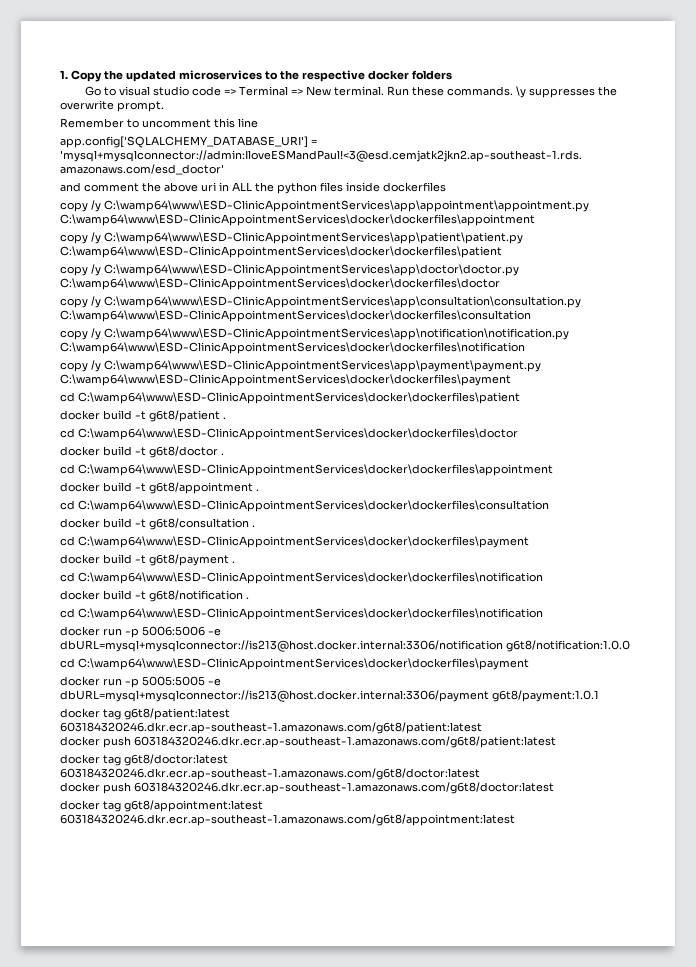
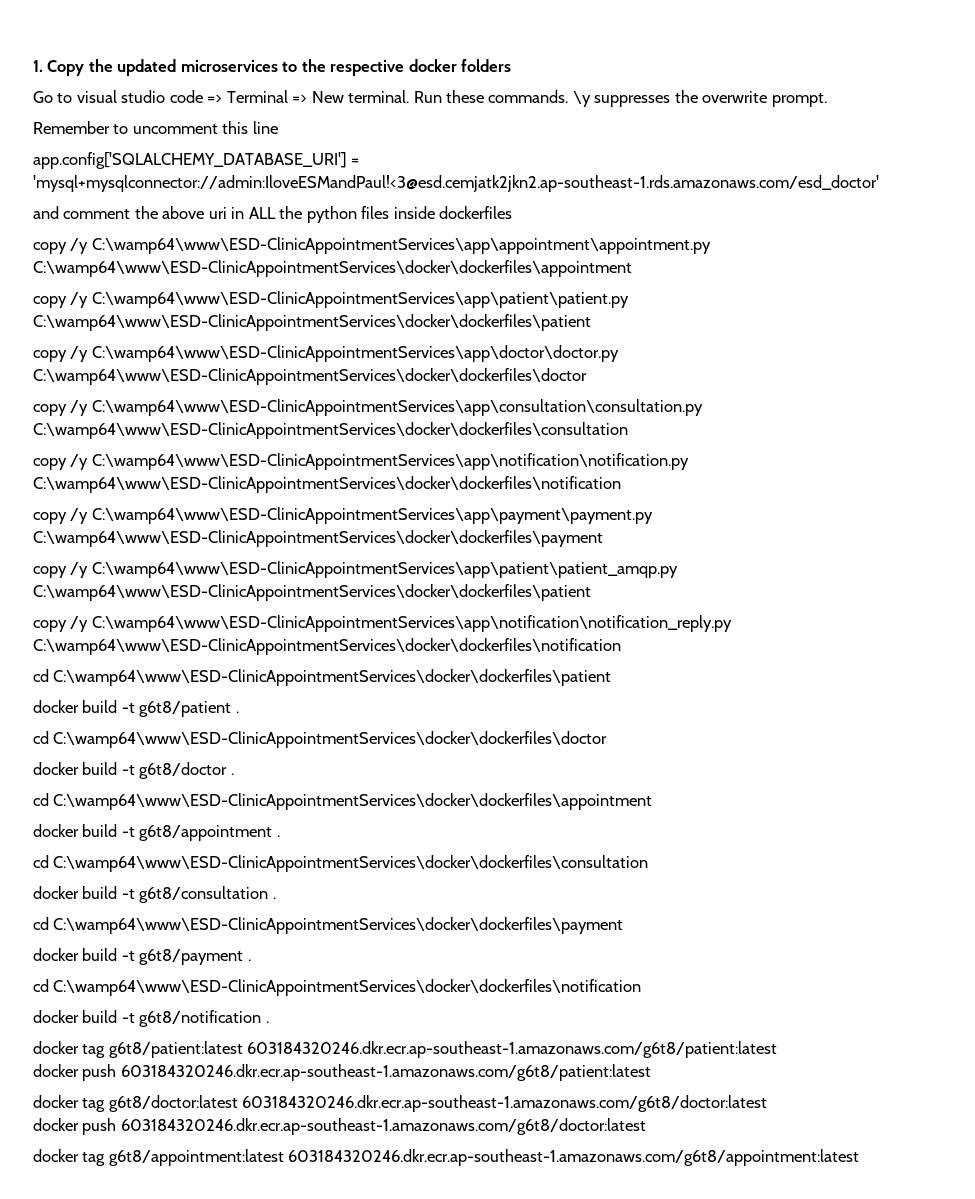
(511, 380) none -> [33,561,678,578] [33,584,591,601] [33,615,732,632] [33,638,621,655] // copy /y C:\wamp64\www\ESD-ClinicAppointmentServices\app\patient\patient_amqp.py C:\wamp64\www\ESD-ClinicAppointmentServices\docker\dockerfiles\patient // copy /y C:\wamp64\www\ESD-ClinicAppointmentServices\app\notification\notification_reply.py C:\wamp64\www\ESD-ClinicAppointmentServices\docker\dockerfiles\notification
[60,608,543,620] [60,626,221,638] [60,640,630,652] [60,658,529,670] [60,676,221,688] [60,690,599,702] // cd C:\wamp64\www\ESD-ClinicAppointmentServices\docker\dockerfiles\notification // docker run -p 5006:5006 -e dbURL=mysql+mysqlconnector://is213@host.docker.internal:3306/notification g6t8/notification:1.0.0 // cd C:\wamp64\www\ESD-ClinicAppointmentServices\docker\dockerfiles\payment // docker run -p 5005:5005 -e dbURL=mysql+mysqlconnector://is213@host.docker.internal:3306/payment g6t8/payment:1.0.1 -> (269, 1022) none

